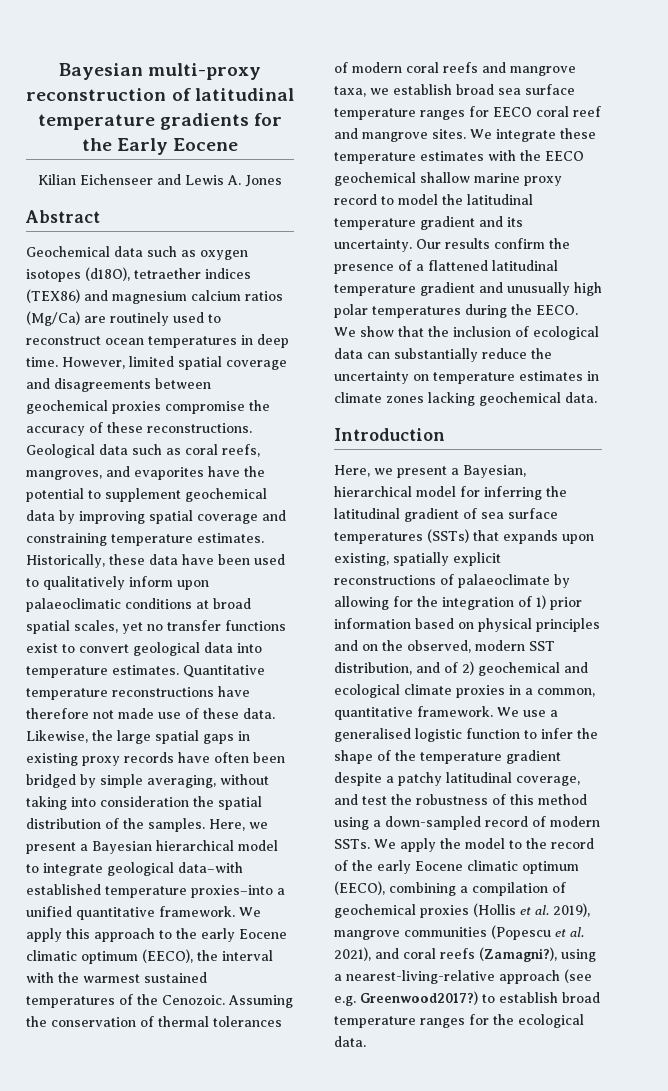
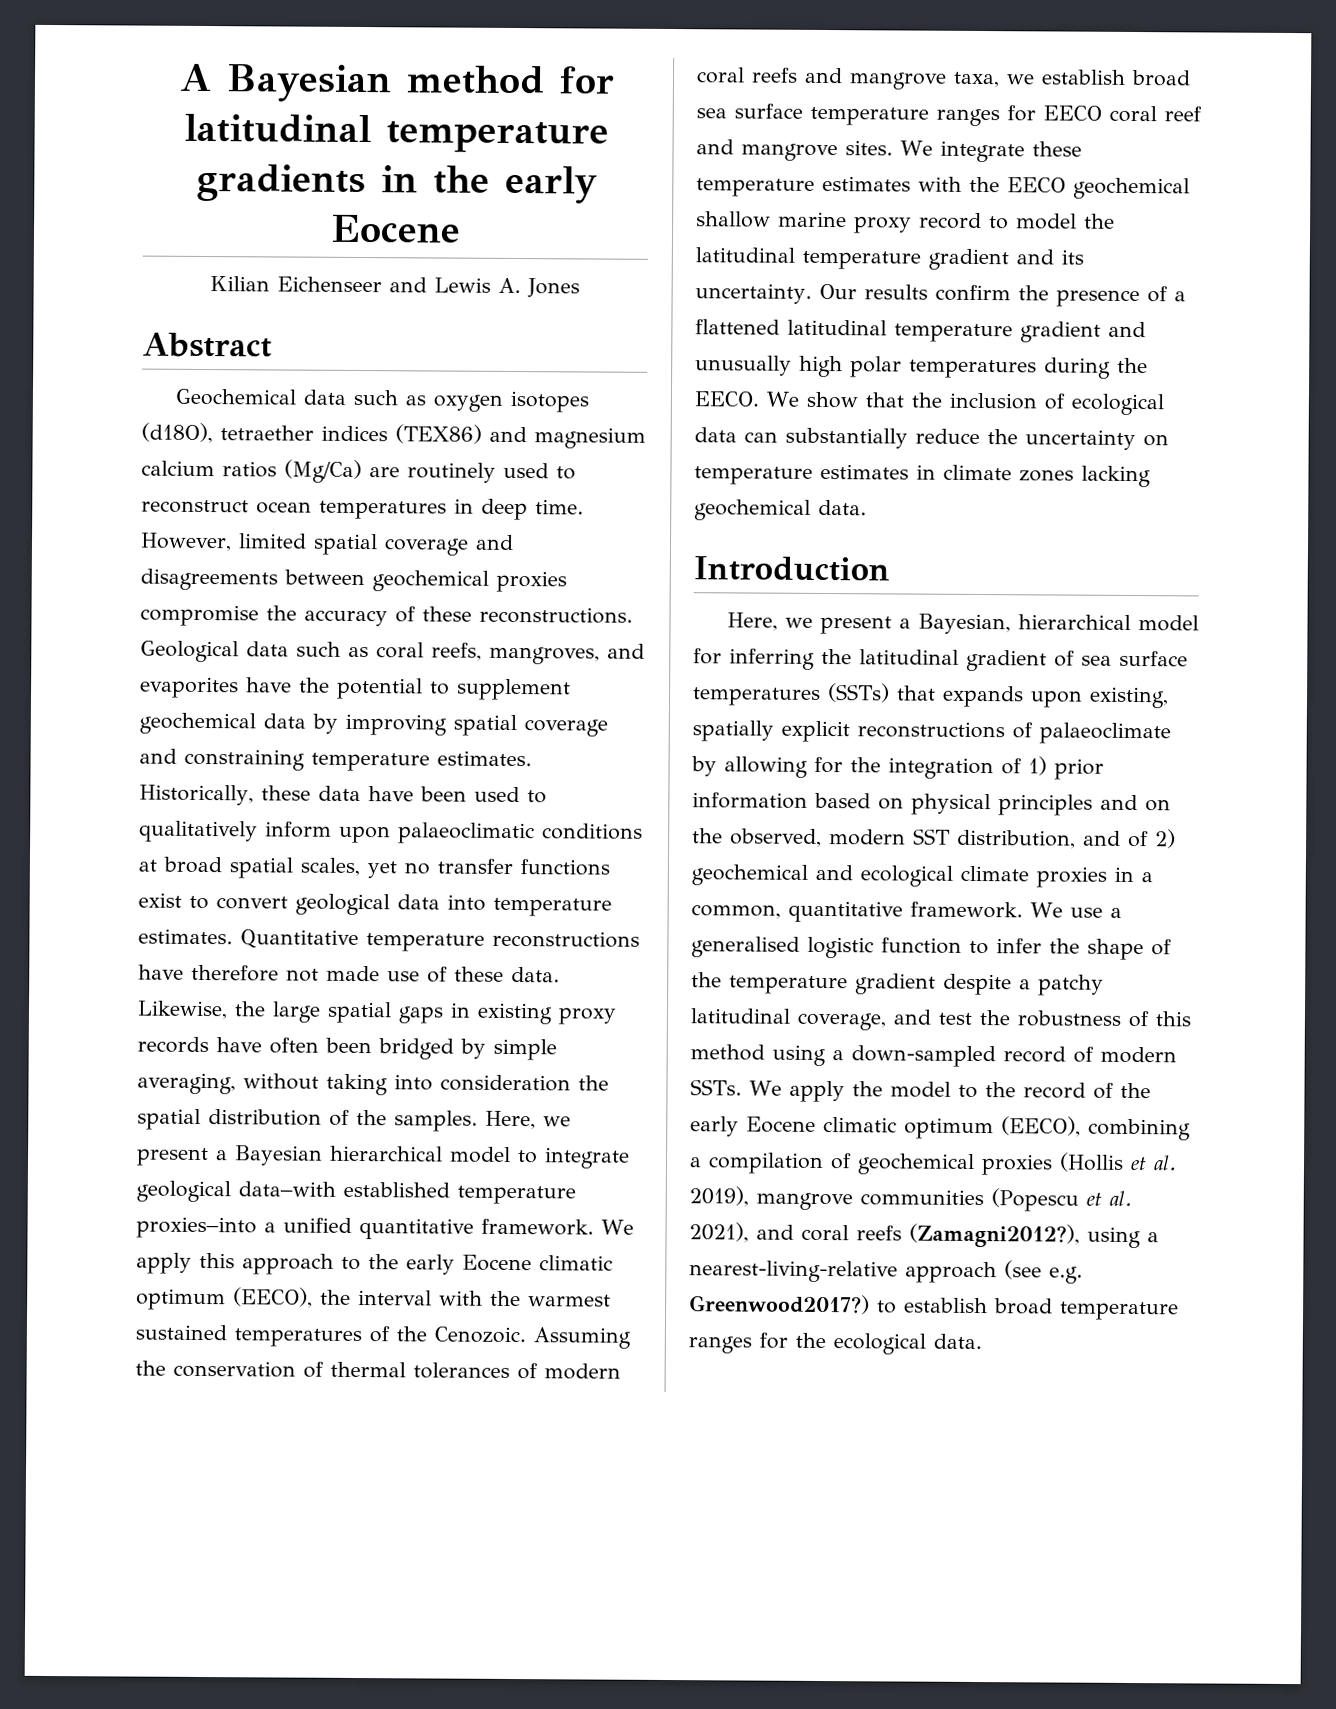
[58,63,262,80] [26,88,294,101] [37,113,283,130] [81,138,168,155] Bayesian multi-proxy reconstruction of latitudinal temperature gradients for the Early -> [178,63,615,103] [183,113,609,154] [195,163,598,204] A Bayesian method for latitudinal temperature gradients in the early
[479,947,557,962] (Zamagni?), -> [909,1223,1080,1248] (Zamagni2012?),

